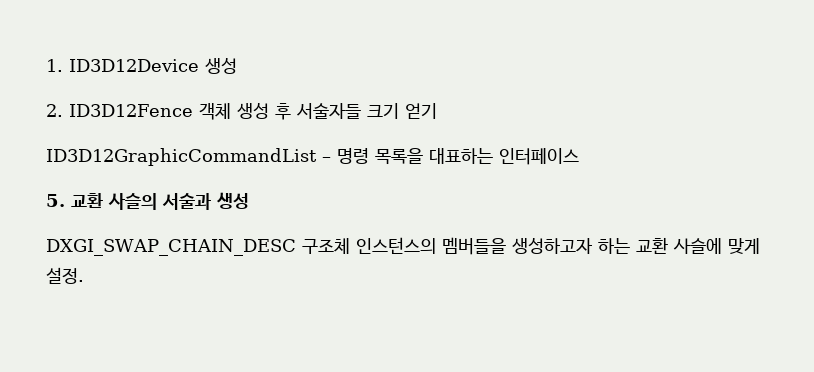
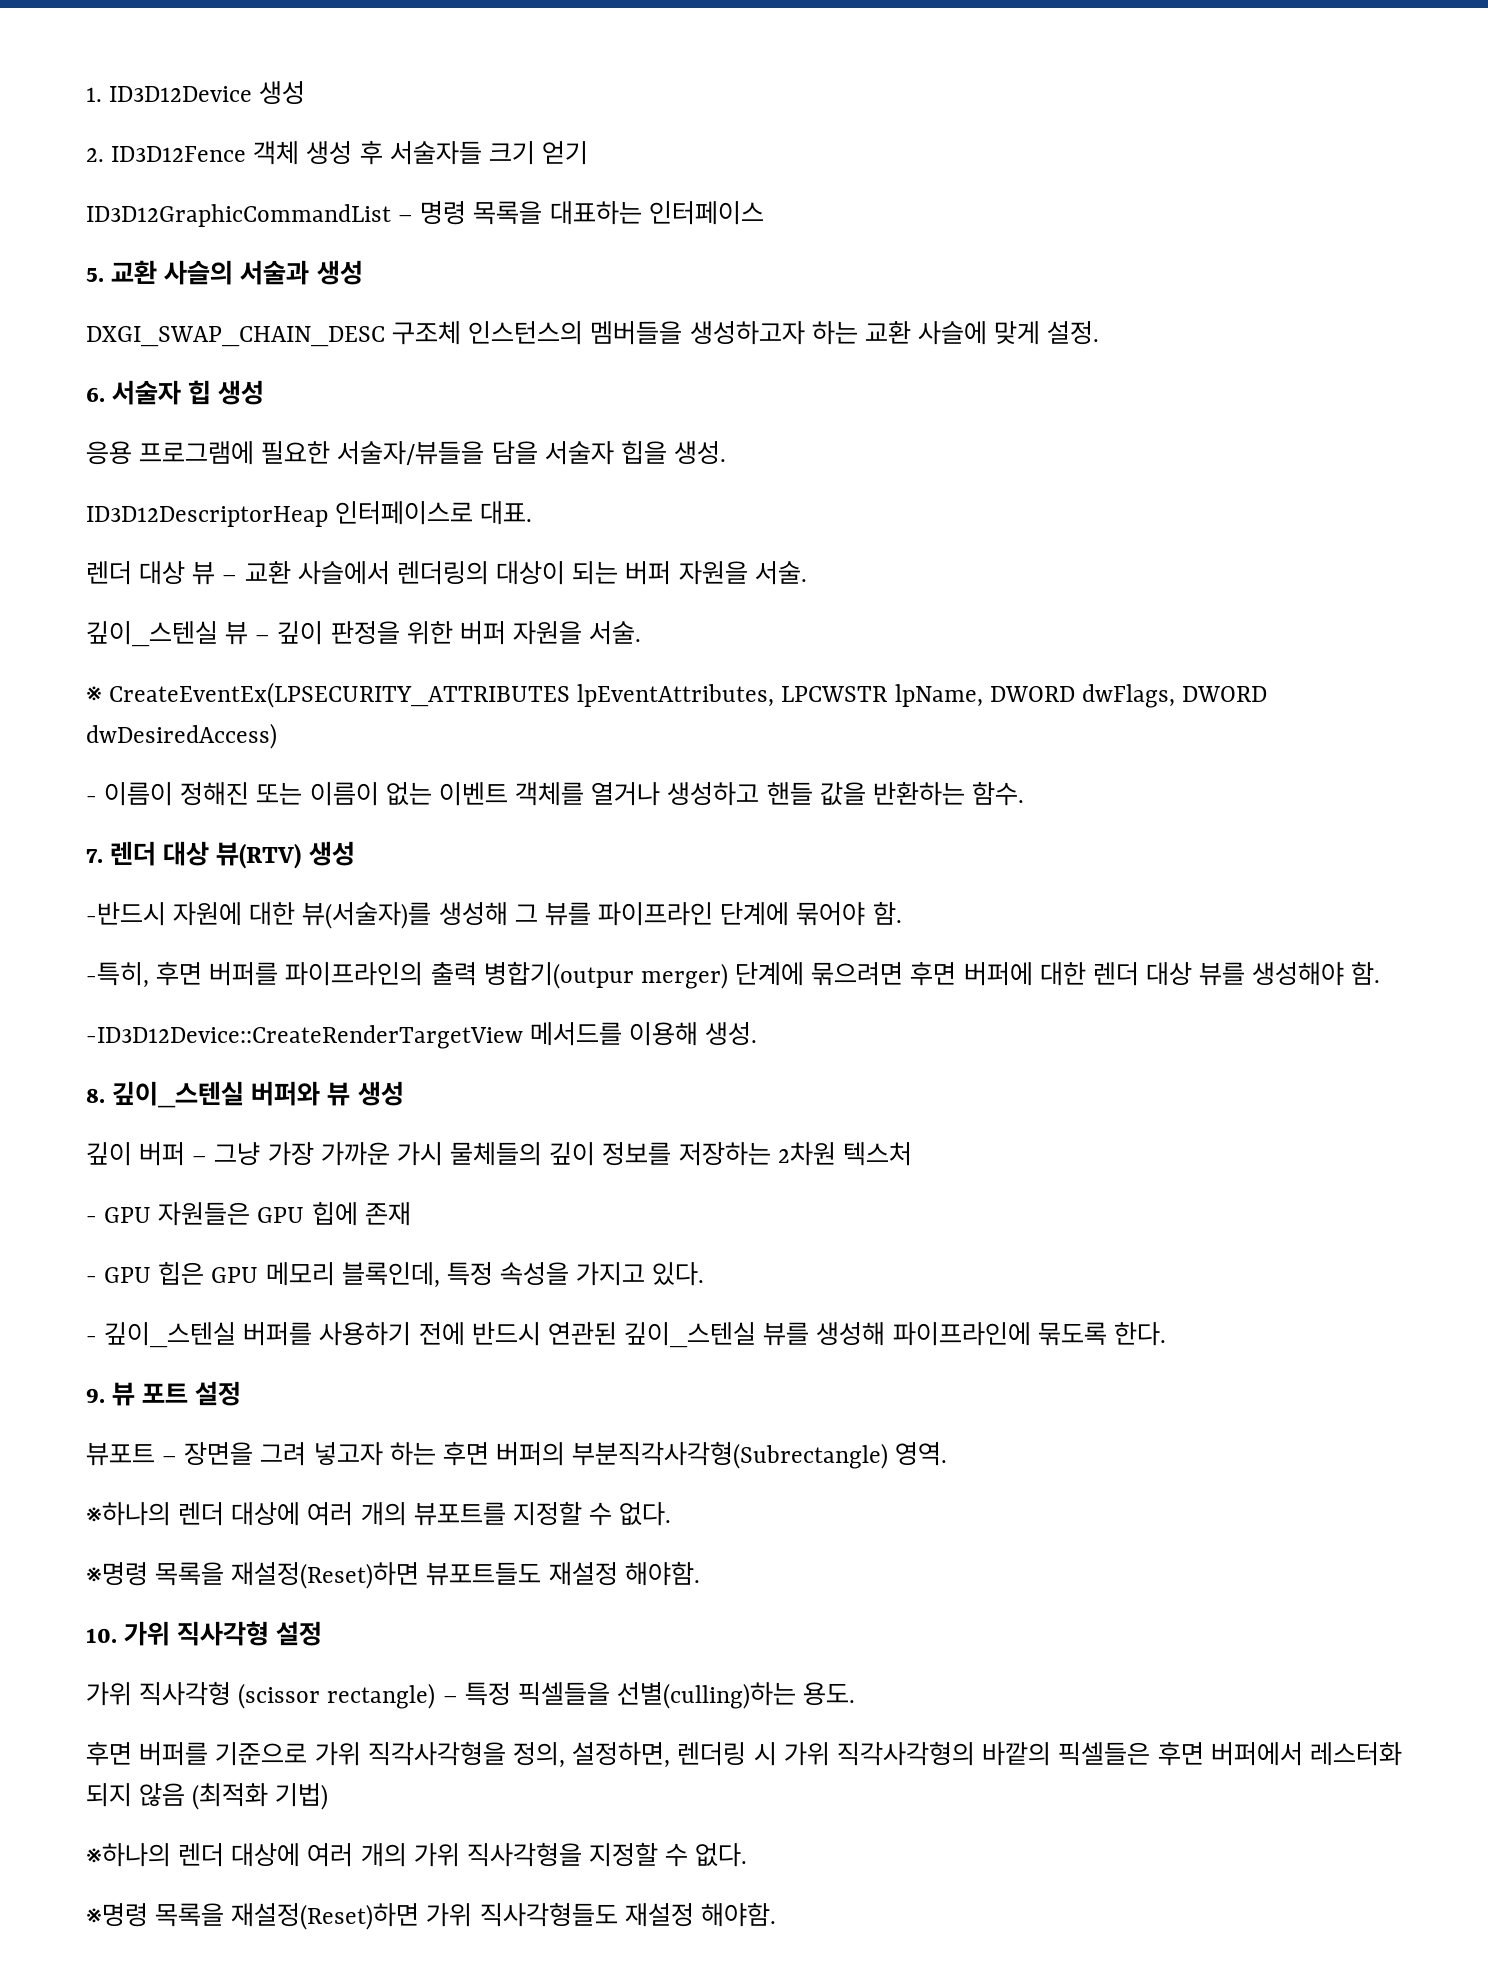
(84, 275) none -> [86,380,265,405] [86,440,727,465] [86,501,533,527] [86,561,807,585] [86,621,642,647] [86,682,1268,708] [86,723,277,749] [86,781,1025,806] [86,841,355,869] [86,901,902,929] [86,961,1381,989] [86,1022,758,1049] [86,1081,404,1108] [86,1142,912,1166] [86,1201,411,1226] [86,1261,705,1288] [86,1322,1166,1348] [86,1381,242,1406] [86,1441,948,1469] [86,1501,672,1526] [86,1561,700,1589] [86,1621,323,1646] [86,1681,856,1709] [86,1741,1403,1768] [86,1783,329,1810] [86,1842,748,1867] [86,1902,776,1930] // 6. 서술자 힙 생성 // 응용 프로그램에 필요한 서술자/뷰들을 담을 서술자 힙을 생성. // ID3D12DescriptorHeap 인터페이스로 대표. // 렌더 대상 뷰 – 교환 사슬에서 렌더링의 대상이 되는 버퍼 자원을 서술. // 깊이_스텐실 뷰 – 깊이 판정을 위한 버퍼 자원을 서술. // ※ CreateEventEx(LPSECURITY_ATTRIBUTES lpEventAttributes, LPCWSTR lpName, DWORD dwFlags, DWORD dwDesiredAccess) // - 이름이 정해진 또는 이름이 없는 이벤트 객체를 열거나 생성하고 핸들 값을 반환하는 함수. // 7. 렌더 대상 뷰(RTV) 생성 // -반드시 자원에 대한 뷰(서술자)를 생성해 그 뷰를 파이프라인 단계에 묶어야 함. // -특히, 후면 버퍼를 파이프라인의 출력 병합기(outpur merger) 단계에 묶으려면 후면 버퍼에 대한 렌더 대상 뷰를 생성해야 함. // -ID3D12Device::CreateRenderTargetView 메서드를 이용해 생성. // 8. 깊이_스텐실 버퍼와 뷰 생성 // 깊이 버퍼 – 그냥 가장 가까운 가시 물체들의 깊이 정보를 저장하는 2차원 텍스처 // - GPU 자원들은 GPU 힙에 존재 // - GPU 힙은 GPU 메모리 블록인데, 특정 속성을 가지고 있다. // - 깊이_스텐실 버퍼를 사용하기 전에 반드시 연관된 깊이_스텐실 뷰를 생성해 파이프라인에 묶도록 한다. // 9. 뷰 포트 설정 // 뷰포트 – 장면을 그려 넣고자 하는 후면 버퍼의 부분직각사각형(Subrectangle) 영역. // ※하나의 렌더 대상에 여러 개의 뷰포트를 지정할 수 없다. // ※명령 목록을 재설정(Reset)하면 뷰포트들도 재설정 해야함. // 10. 가위 직사각형 설정 // 가위 직사각형 (scissor rectangle) – 특정 픽셀들을 선별(culling)하는 용도. // 후면 버퍼를 기준으로 가위 직각사각형을 정의, 설정하면, 렌더링 시 가위 직각사각형의 바깥의 픽셀들은 후면 버퍼에서 레스터화 되지 않음 (최적화 기법) // ※하나의 렌더 대상에 여러 개의 가위 직사각형을 지정할 수 없다. // ※명령 목록을 재설정(Reset)하면 가위 직사각형들도 재설정 해야함.

